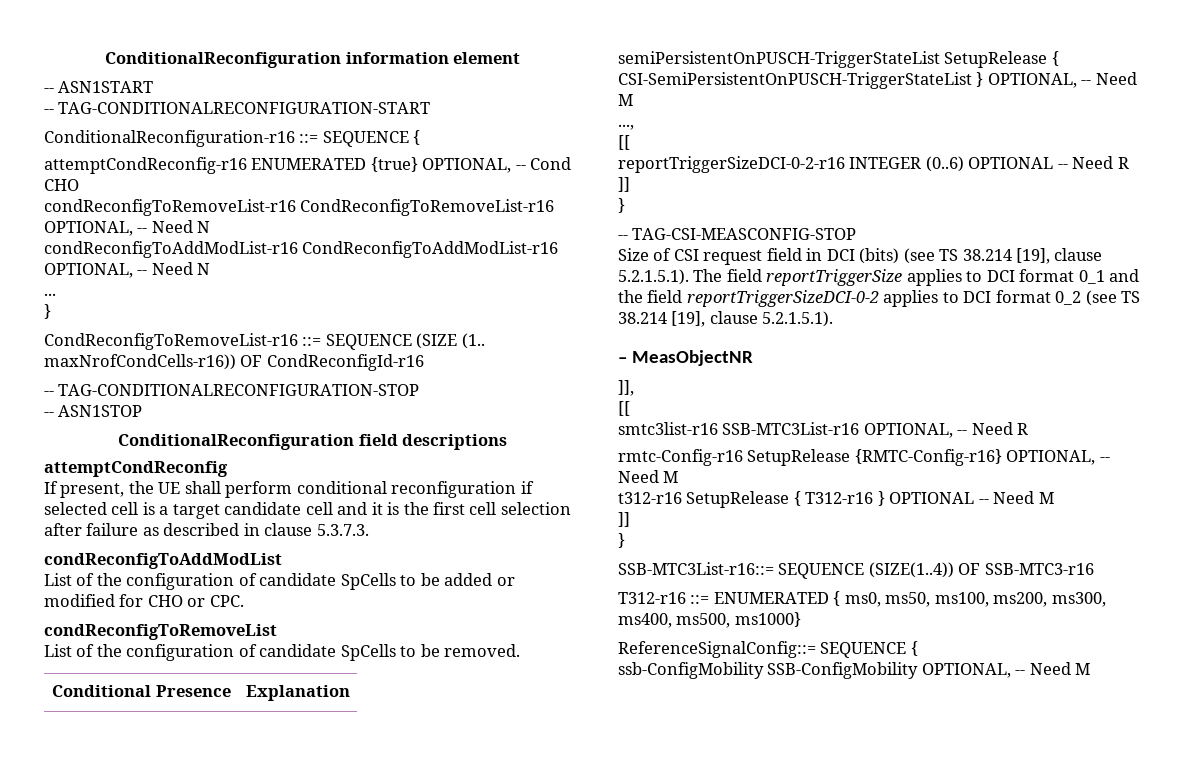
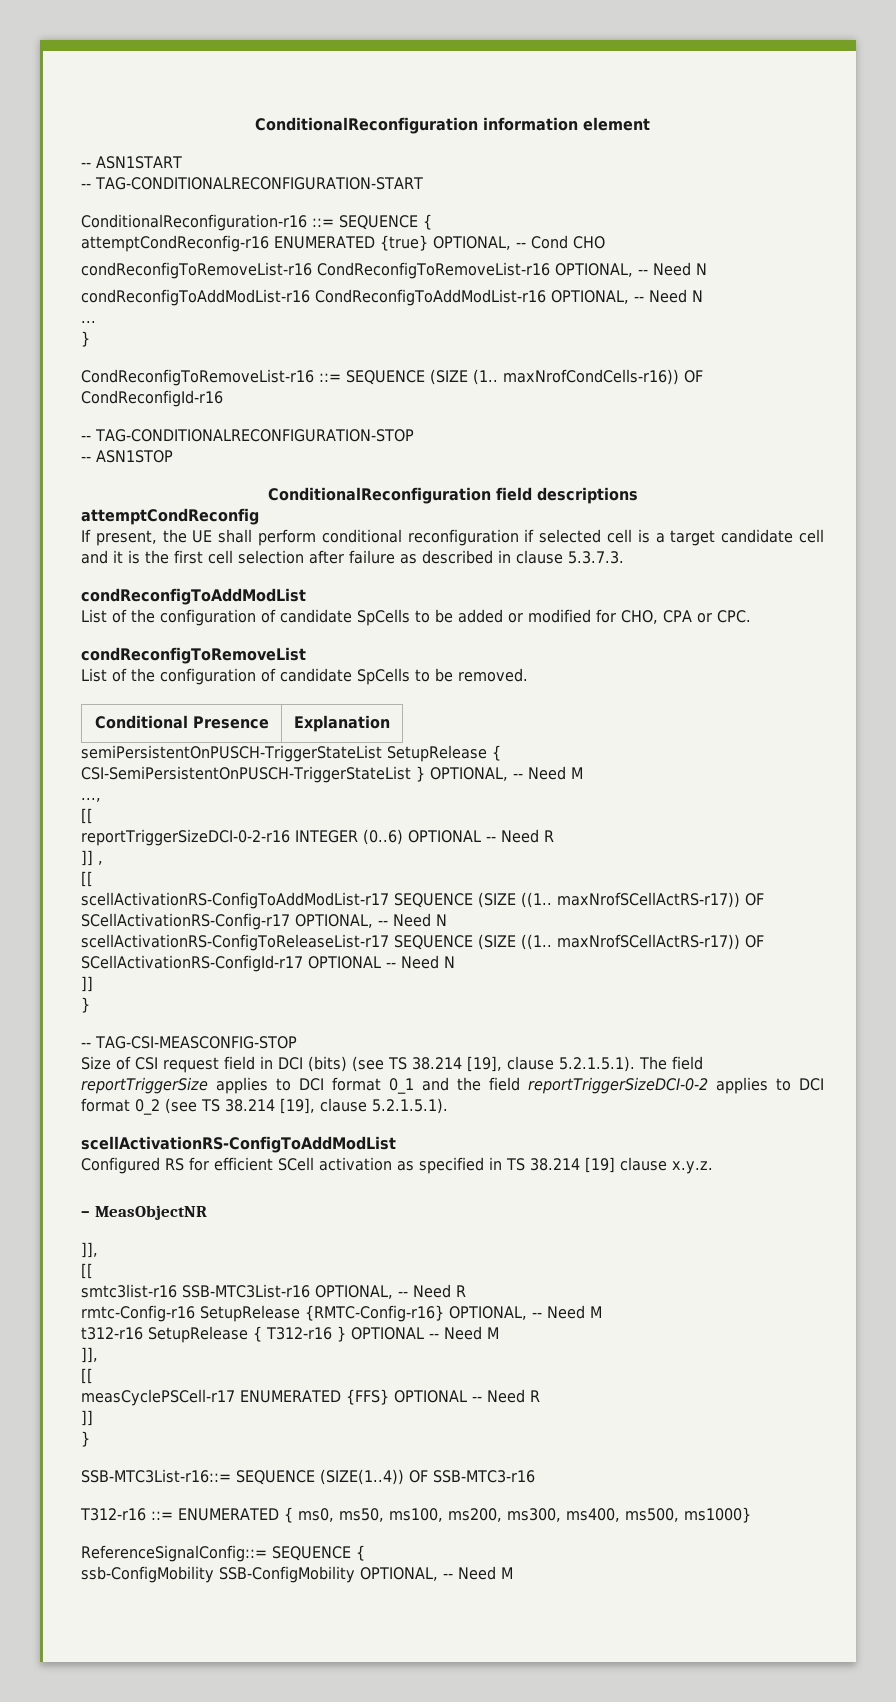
[147,595,183,607] CHO -> [621,610,692,624] CHO, CPA
(1129, 163) none -> [81,850,103,866] [81,871,93,887] [81,892,764,909] [81,913,447,930] [81,934,764,951] [81,955,455,972] // ]] , // [[ // scellActivationRS-ConfigToAddModList-r17 SEQUENCE (SIZE ((1.. maxNrofSCellActRS-r17)) OF SCellActivationRS-Config-r17 OPTIONAL, -- Need N // scellActivationRS-ConfigToReleaseList-r17 SEQUENCE (SIZE ((1.. maxNrofSCellActRS-r17)) OF SCellActivationRS-ConfigId-r17 OPTIONAL -- Need N
(834, 319) none -> [81,1136,396,1153] [81,1157,713,1174] // scellActivationRS-ConfigToAddModList // Configured RS for efficient SCell activation as specified in TS 38.214 [19] clause x.y.z.
(1054, 498) none -> [81,1347,98,1363] [81,1368,93,1384] [81,1389,540,1406] // ]], // [[ // measCyclePSCell-r17 ENUMERATED {FFS} OPTIONAL -- Need R

